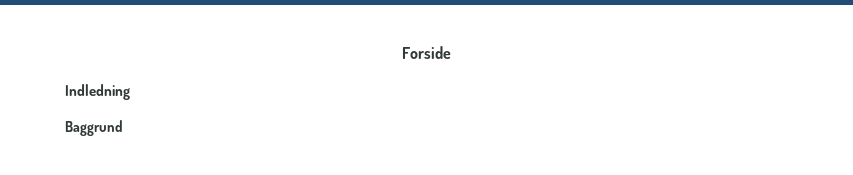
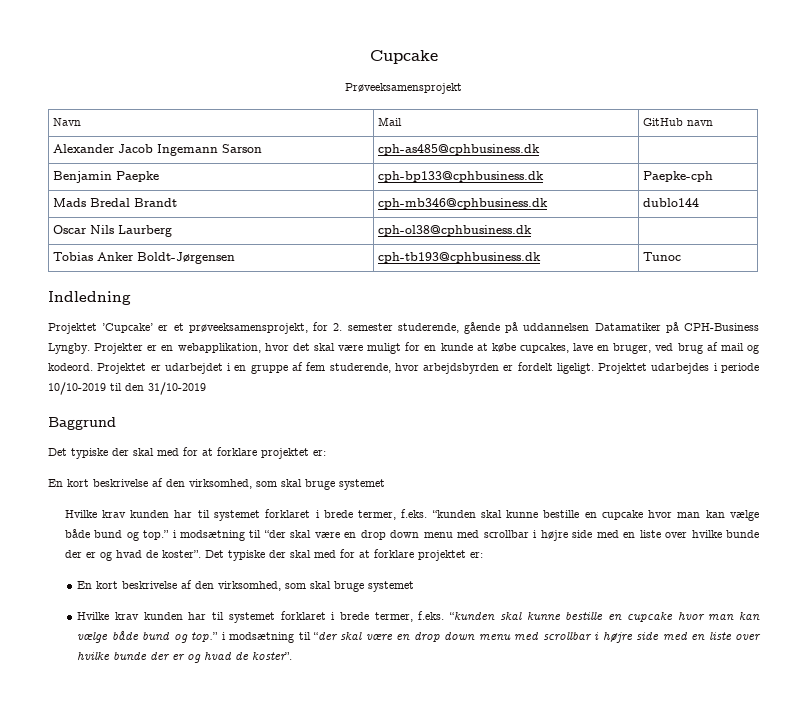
[401,46,451,59] [65,84,130,100] [65,120,123,136] Forside // Indledning // Baggrund -> [369,50,438,64] [345,83,462,94] [52,118,81,126] [377,117,402,126] [642,118,713,126] [52,144,262,156] [377,144,540,155] [52,171,159,183] [377,171,544,182] [642,171,713,182] [52,198,177,207] [377,198,548,209] [642,198,699,207] [52,225,172,237] [377,225,532,236] [52,252,235,264] [377,252,541,263] [642,252,681,261] [48,291,131,305] [48,322,759,334] [48,342,760,354] [48,362,760,374] [48,382,206,395] [48,417,116,430] [48,447,326,459] [48,478,385,490] [64,509,759,521] [64,529,759,541] [64,549,483,561] [77,580,415,592] [77,611,760,623] [77,631,762,643] [77,651,293,663] Cupcake // Prøveeksamensprojekt // Navn | Mail | GitHub navn // Alexander Jacob Ingemann Sarson | cph-as485@cphbusiness.dk | // Benjamin Paepke | cph-bp133@cphbusiness.dk | Paepke-cph // Mads Bredal Brandt | cph-mb346@cphbusiness.dk | dublo144 // Oscar Nils Laurberg | cph-ol38@cphbusiness.dk | // Tobias Anker Boldt-Jørgensen | cph-tb193@cphbusiness.dk | Tunoc // Indledning // Projektet ’Cupcake’ er et prøveeksamensprojekt, for 2. semester studerende, gående på uddannelsen Datamatiker på CPH-Business Lyngby. Projekter er en webapplikation, hvor det skal være muligt for en kunde at købe cupcakes, lave en bruger, ved brug af mail og kodeord. Projektet er udarbejdet i en gruppe af fem studerende, hvor arbejdsbyrden er fordelt ligeligt. Projektet udarbejdes i periode 10/10-2019 til den 31/10-2019 // Baggrund // Det typiske der skal med for at forklare projektet er: // En kort beskrivelse af den virksomhed, som skal bruge systemet // Hvilke krav kunden har til systemet forklaret i brede termer, f.eks. “kunden skal kunne bestille en cupcake hvor man kan vælge både bund og top.” i modsætning til “der skal være en drop down menu med scrollbar i højre side med en liste over hvilke bunde der er og hvad de koster”. Det typiske der skal med for at forklare projektet er: // En kort beskrivelse af den virksomhed, som skal bruge systemet // Hvilke krav kunden har til systemet forklaret i brede termer, f.eks. “kunden skal kunne bestille en cupcake hvor man kan vælge både bund og top.” i modsætning til “der skal være en drop down menu med scrollbar i højre side med en liste over hvilke bunde der er og hvad de koster”.

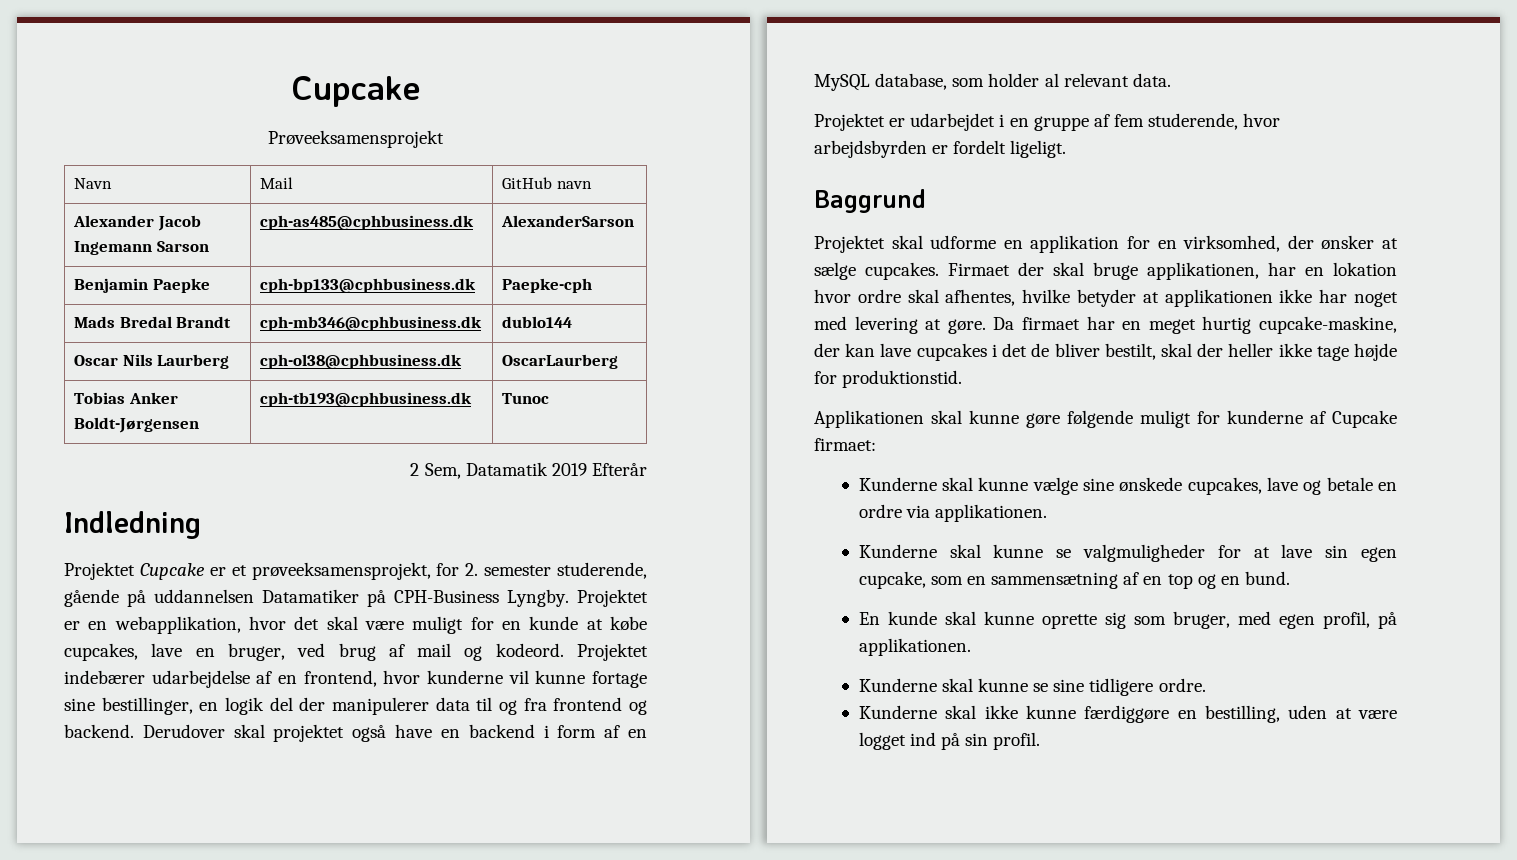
(540, 149) none -> [501,215,635,227] AlexanderSarson
(532, 230) none -> [502,354,619,369] OscarLaurberg
(681, 256) none -> [410,462,647,479] // 2 Sem, Datamatik 2019 Efterår
[102,323,154,333] ’Cupcake’ -> [139,563,205,580] Cupcake
[94,343,144,354] Projekter -> [577,589,648,607] Projektet
(147, 368) none -> [64,670,648,688] [64,697,647,715] [64,724,647,742] [814,73,1171,91] [814,113,885,131] indebærer udarbejdelse af en frontend, hvor kunderne vil kunne fortage sine bestillinger, en logik del der manipulerer data til og fra frontend og backend. Derudover skal projektet også have en backend i form af en MySQL database, som holder al relevant data. // Projektet
[598,363,760,374] [48,382,206,395] [48,417,116,430] [48,447,326,459] [48,478,385,490] [64,509,759,521] [64,529,759,541] [64,549,483,561] [77,580,415,592] [77,611,760,623] [77,631,762,643] [77,651,293,663] Projektet udarbejdes i periode 10/10-2019 til den 31/10-2019 // Baggrund // Det typiske der skal med for at forklare projektet er: // En kort beskrivelse af den virksomhed, som skal bruge systemet // Hvilke krav kunden har til systemet forklaret i brede termer, f.eks. “kunden skal kunne bestille en cupcake hvor man kan vælge både bund og top.” i modsætning til “der skal være en drop down menu med scrollbar i højre side med en liste over hvilke bunde der er og hvad de koster”. Det typiske der skal med for at forklare projektet er: // En kort beskrivelse af den virksomhed, som skal bruge systemet // Hvilke krav kunden har til systemet forklaret i brede termer, f.eks. “kunden skal kunne bestille en cupcake hvor man kan vælge både bund og top.” i modsætning til “der skal være en drop down menu med scrollbar i højre side med en liste over hvilke bunde der er og hvad de koster”. -> [814,189,926,213] [814,235,1398,253] [814,262,1397,280] [814,289,1398,307] [814,316,1397,334] [814,343,1397,361] [814,370,963,388] [814,410,1397,428] [814,438,876,451] [858,477,1397,495] [858,504,1048,522] [858,544,1397,562] [858,571,1291,589] [858,611,1397,629] [858,638,971,656] [858,678,1206,696] [858,705,1397,723] [858,732,1041,750] // Baggrund // Projektet skal udforme en applikation for en virksomhed, der ønsker at sælge cupcakes. Firmaet der skal bruge applikationen, har en lokation hvor ordre skal afhentes, hvilke betyder at applikationen ikke har noget med levering at gøre. Da firmaet har en meget hurtig cupcake-maskine, der kan lave cupcakes i det de bliver bestilt, skal der heller ikke tage højde for produktionstid. // Applikationen skal kunne gøre følgende muligt for kunderne af Cupcake firmaet: // Kunderne skal kunne vælge sine ønskede cupcakes, lave og betale en ordre via applikationen. // Kunderne skal kunne se valgmuligheder for at lave sin egen cupcake, som en sammensætning af en top og en bund. // En kunde skal kunne oprette sig som bruger, med egen profil, på applikationen. // Kunderne skal kunne se sine tidligere ordre. // Kunderne skal ikke kunne færdiggøre en bestilling, uden at være logget ind på sin profil.

